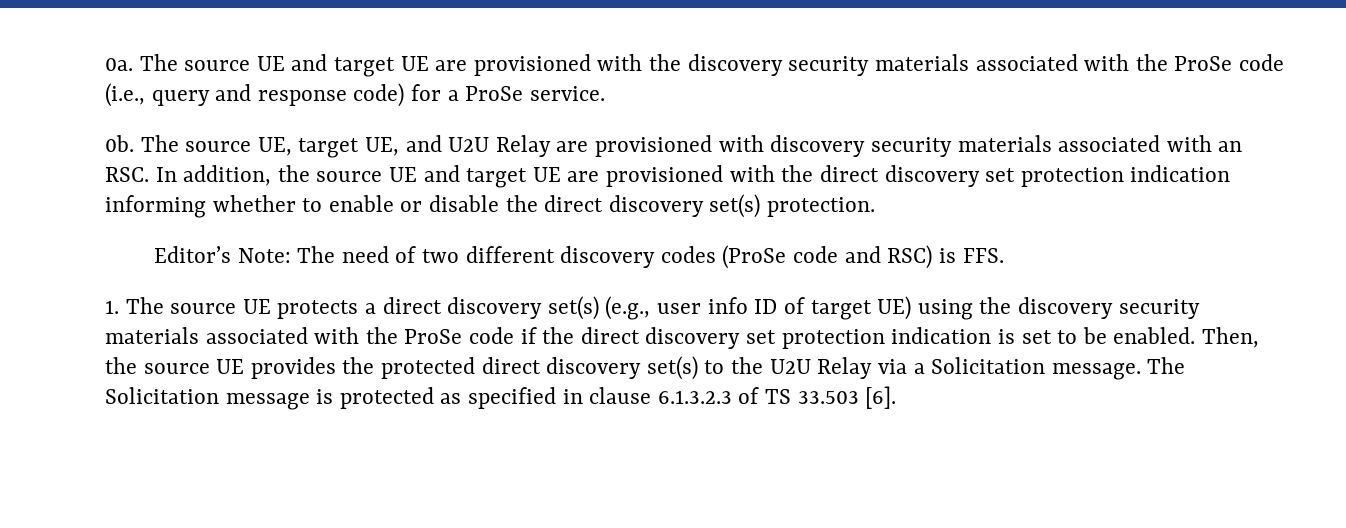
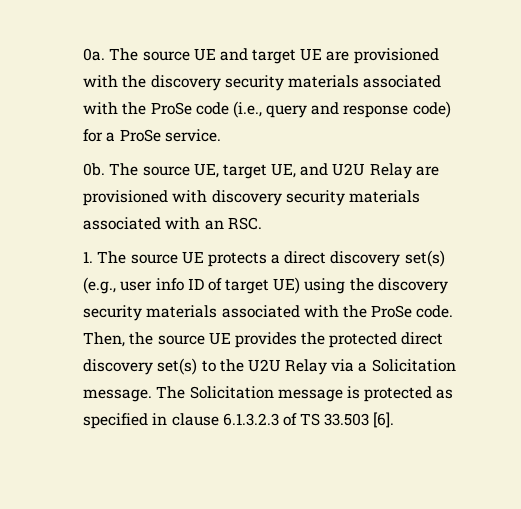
[155,165,1231,188] [104,194,876,218] [153,245,1004,269] In addition, the source UE and target UE are provisioned with the direct discovery set protection indication informing whether to enable or disable the direct discovery set(s) protection. // Editor’s Note: The need of two different discovery codes (ProSe code and RSC) is FFS. -> (262, 223) none
[469,327,1196,349] code if the direct discovery set protection indication is set to be enabled. -> [416,305,454,318] code.

